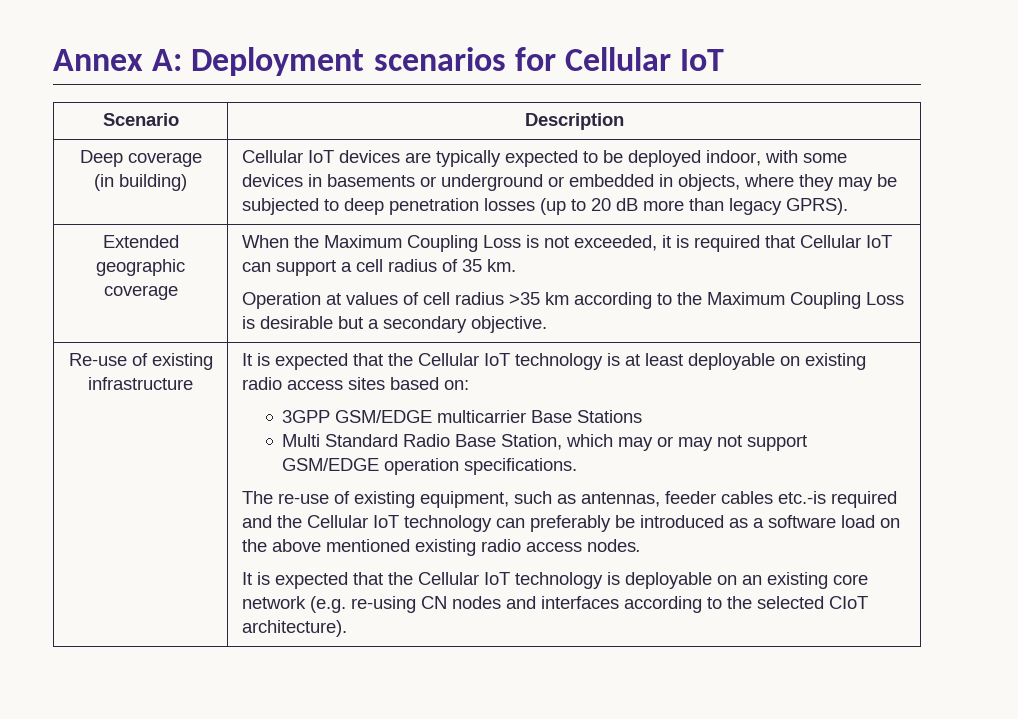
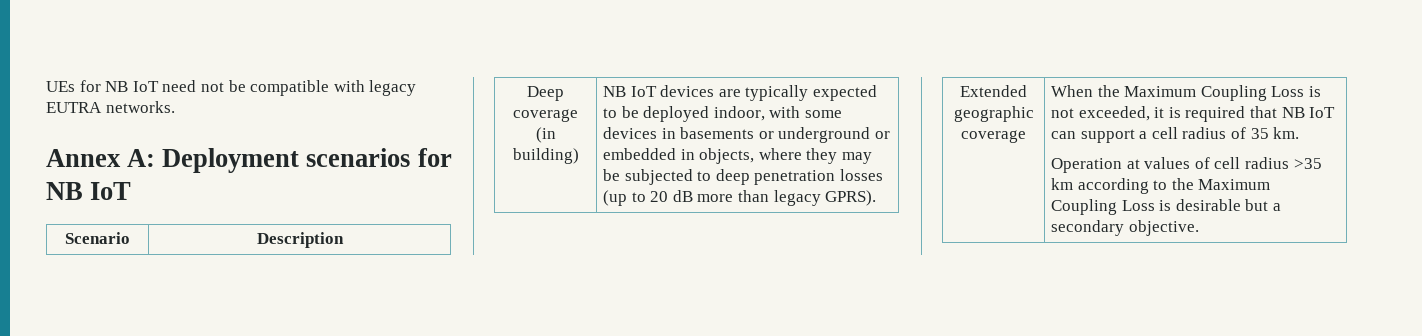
(53, 60) none -> [46,80,417,96] [46,101,175,113] UEs for NB IoT need not be compatible with legacy EUTRA networks. //
[564,47,671,71] Cellular -> [46,182,83,200] NB
[241,150,303,163] Cellular -> [603,86,627,97] NB
[799,235,861,248] Cellular -> [1281,107,1305,118] NB
[68,353,213,370] [88,377,193,390] [241,353,866,370] [241,377,469,390] [282,410,643,423] [282,434,808,451] [282,458,578,475] [241,491,897,508] [241,515,900,532] [241,539,641,556] [241,572,868,589] [241,596,868,613] [241,620,347,637] // Re-use of existing infrastructure | It is expected that the Cellular IoT technology is at least deployable on existing radio access sites based on: // 3GPP GSM/EDGE multicarrier Base Stations // Multi Standard Radio Base Station, which may or may not support GSM/EDGE operation specifications. // The re-use of existing equipment, such as antennas, feeder cables etc.-is required and the Cellular IoT technology can preferably be introduced as a software load on the above mentioned existing radio access nodes. // It is expected that the Cellular IoT technology is deployable on an existing core network (e.g. re-using CN nodes and interfaces according to the selected CIoT architecture). -> (1199, 228) none

